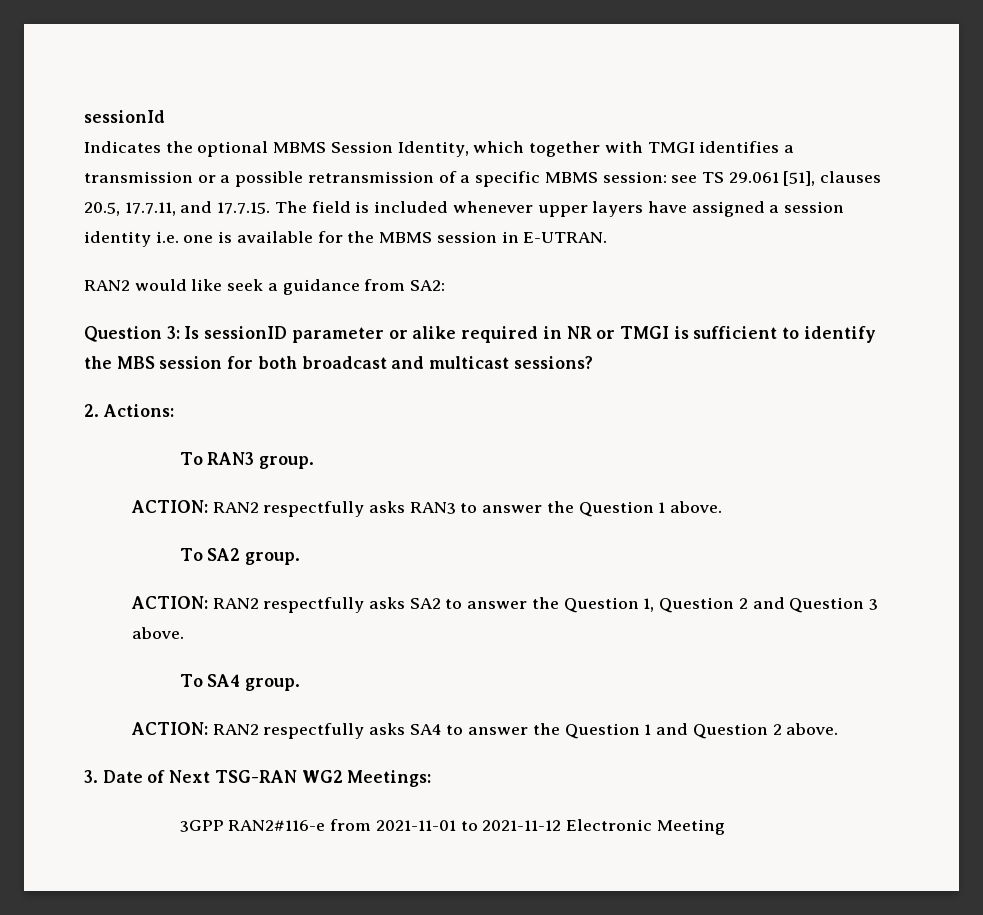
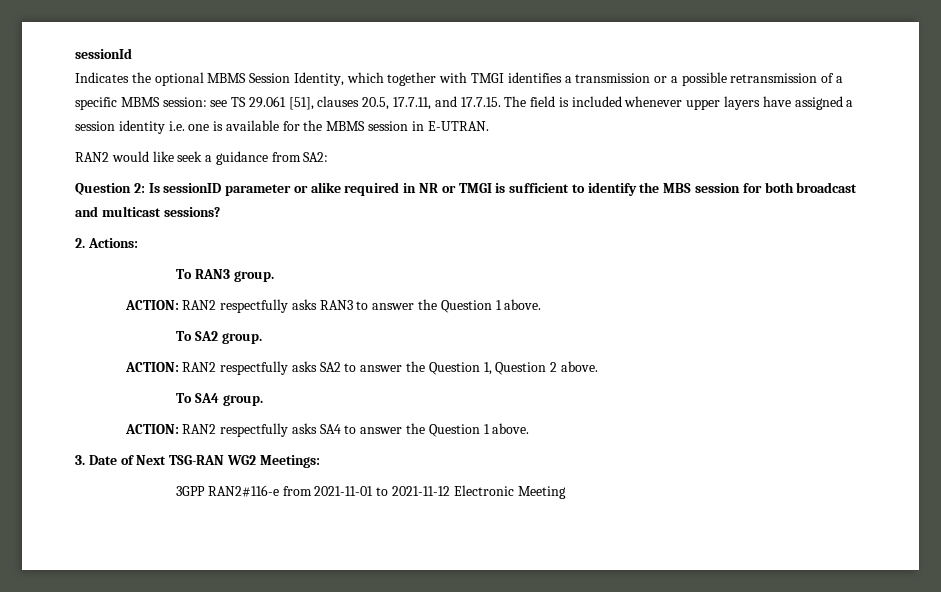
[166,326,180,339] 3: -> [133,183,145,193] 2:
[752,597,878,613] and Question 3 -> (558, 367) none
[656,723,782,739] and Question 2 -> (490, 429) none

